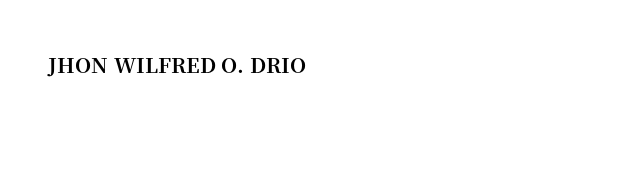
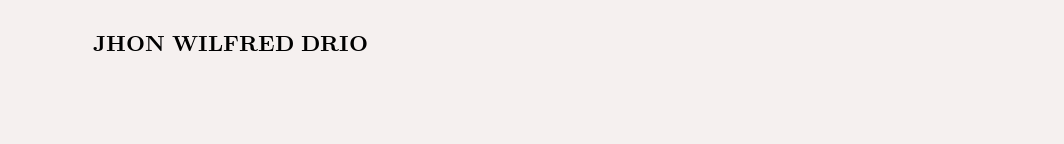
[221,58,245,73] O. -> (294, 43) none

